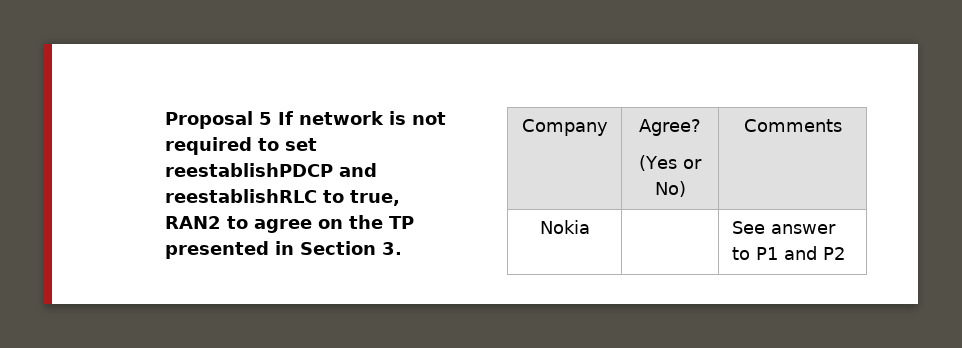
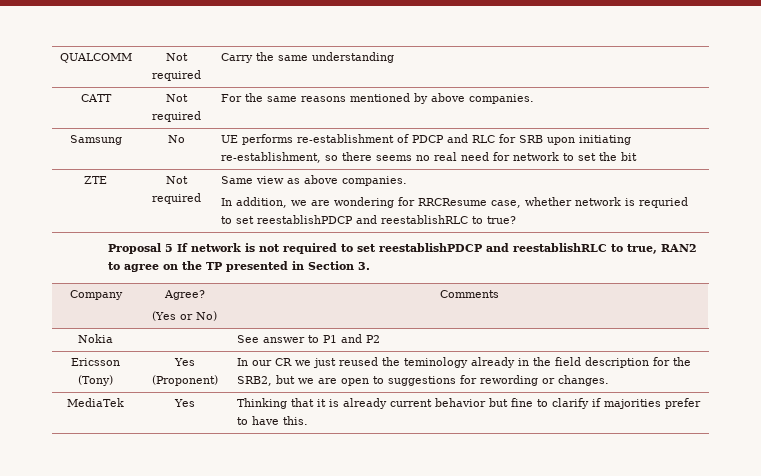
(164, 120) none -> [59,53,132,63] [166,53,188,61] [152,70,201,81] [220,52,394,63] [80,94,112,102] [166,94,188,102] [152,111,201,122] [220,93,534,104] [69,135,122,145] [168,135,185,143] [220,134,631,145] [220,152,637,163] [84,176,107,184] [166,176,188,184] [152,193,201,204] [220,175,407,186] [220,197,688,208] [220,215,516,224] QUALCOMM | Not required | Carry the same understanding // CATT | Not required | For the same reasons mentioned by above companies. // Samsung | No | UE performs re-establishment of PDCP and RLC for SRB upon initiating re-establishment, so there seems no real need for network to set the bit // ZTE | Not required | Same view as above companies. // In addition, we are wondering for RRCResume case, whether network is requried to set reestablishPDCP and reestablishRLC to true? //
(845, 253) none -> [71,358,120,366] [78,375,113,386] [173,358,195,366] [151,375,218,386] [236,357,691,368] [236,375,609,386] [67,398,124,407] [173,399,195,407] [236,398,701,409] [236,416,308,425] // Ericsson (Tony) | Yes (Proponent) | In our CR we just reused the teminology already in the field description for the SRB2, but we are open to suggestions for rewording or changes. // MediaTek | Yes | Thinking that it is already current behavior but fine to clarify if majorities prefer to have this.

